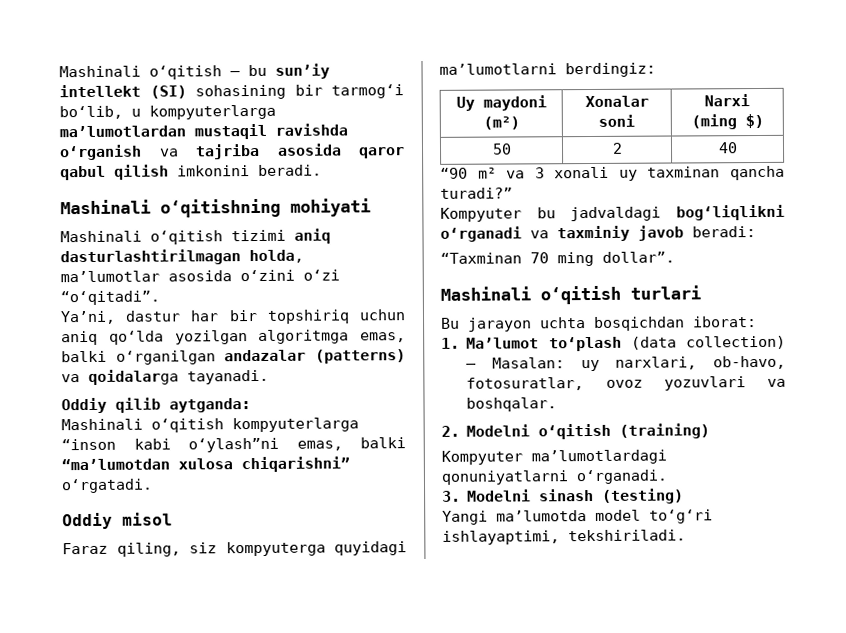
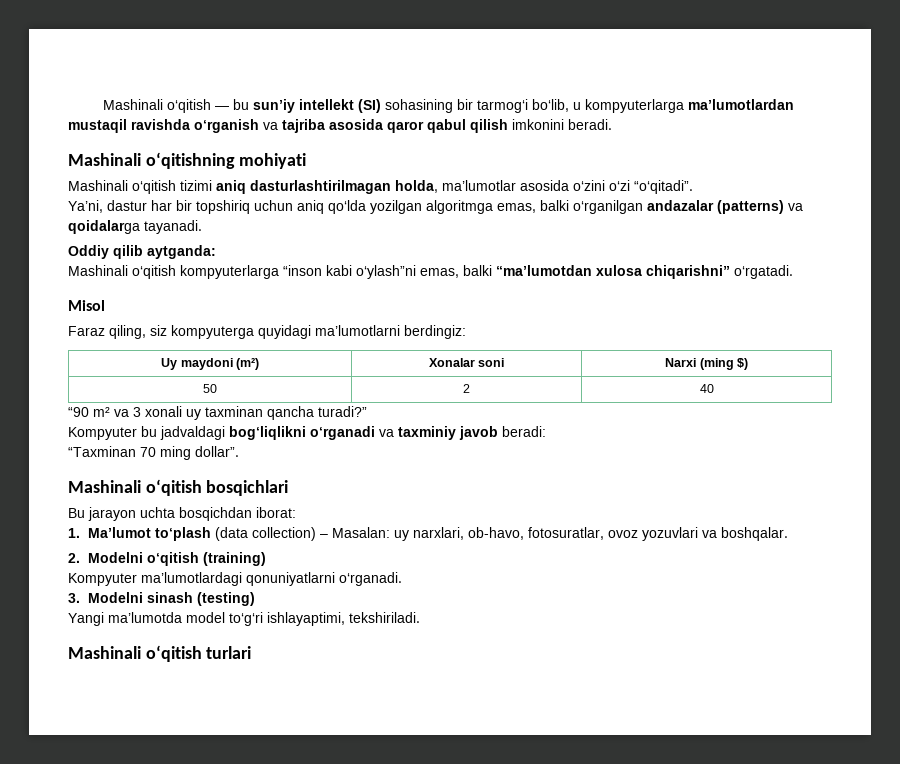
[62,512,173,530] Oddiy misol -> [68,300,105,311] Misol
[630,285,701,300] turlari -> [206,480,289,496] bosqichlari
(686, 535) none -> [68,645,252,662] // Mashinali o‘qitish turlari

